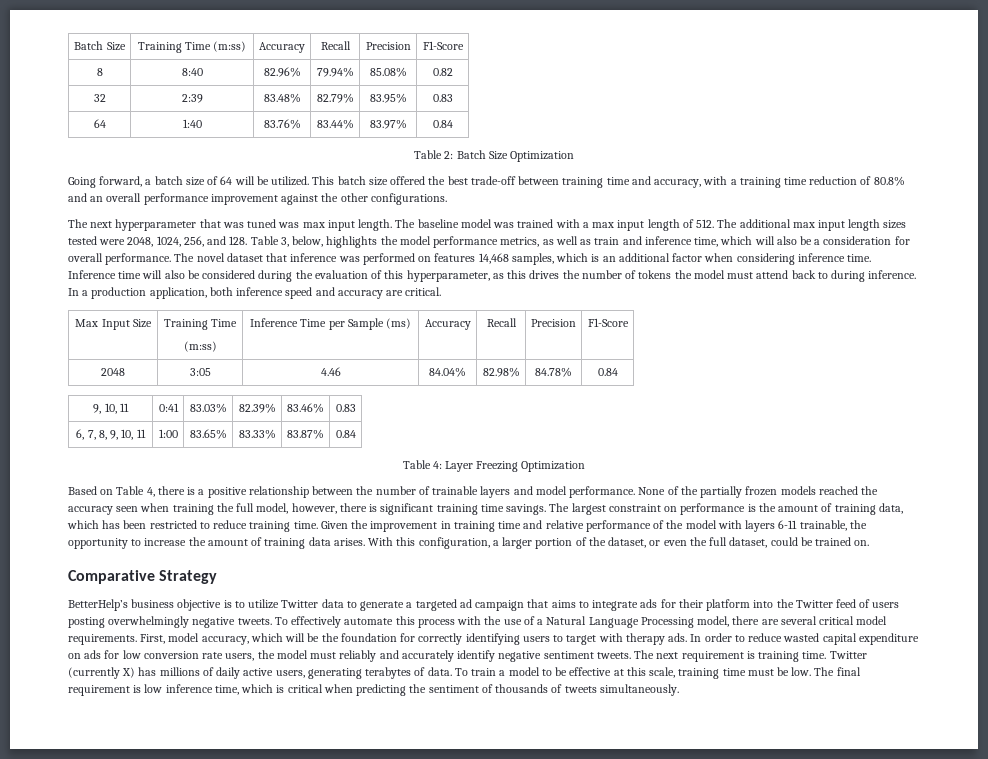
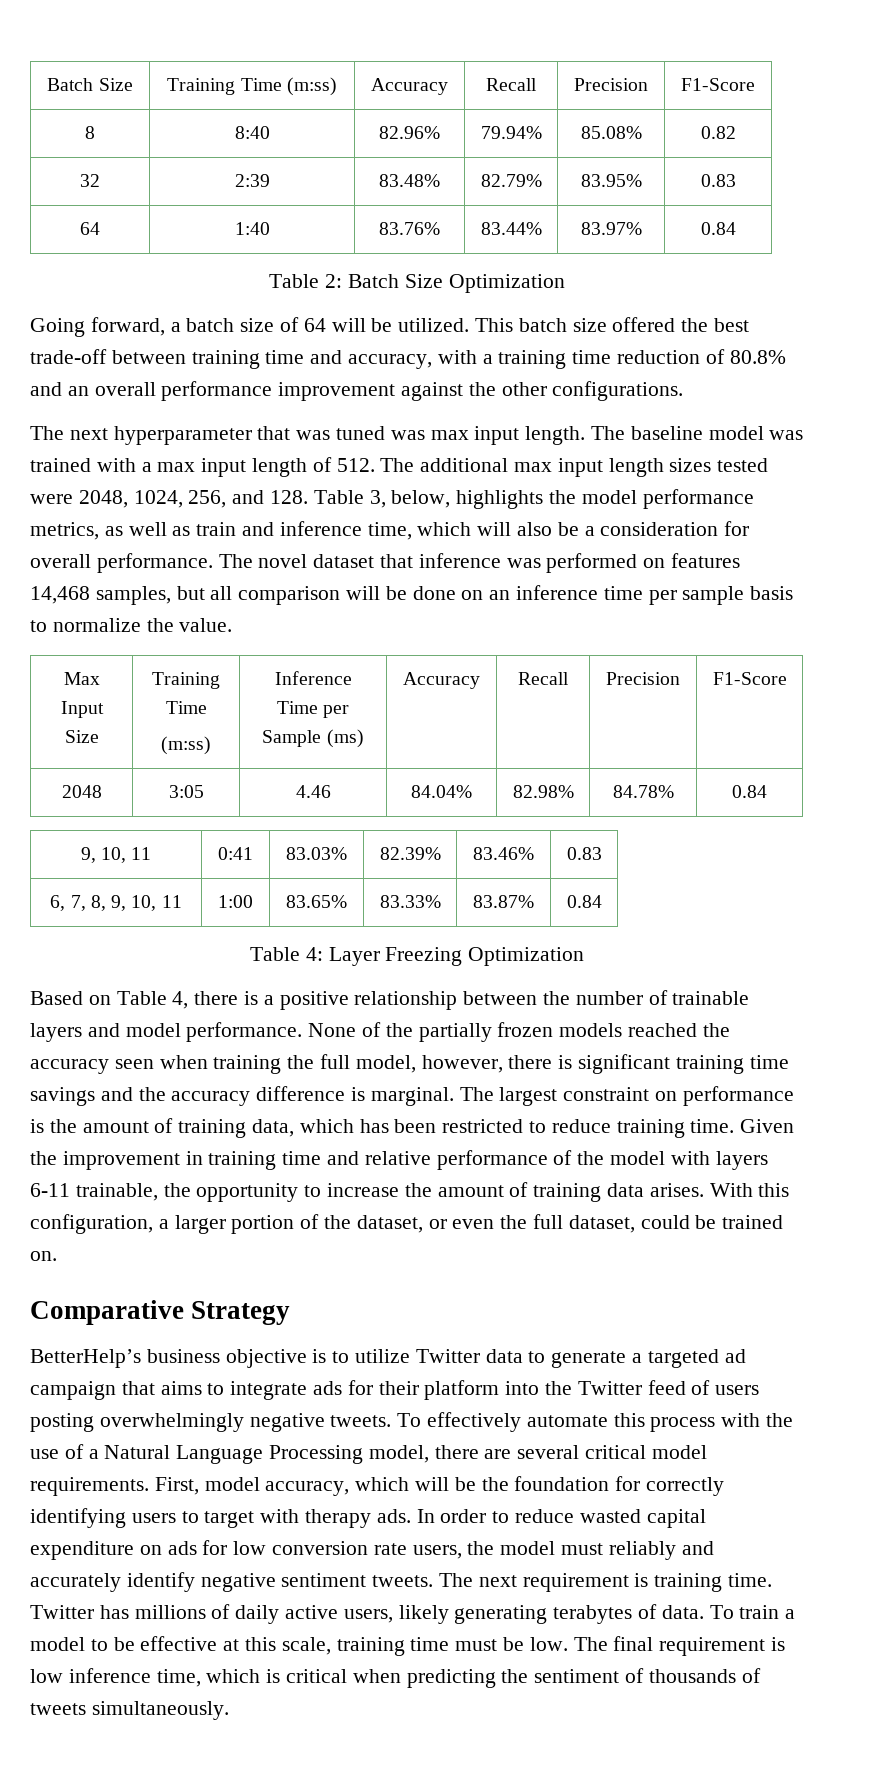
[556,253,872,265] [68,270,917,282] [68,287,442,299] which is an additional factor when considering inference time. Inference time will also be considered during the evaluation of this hyperparameter, as this drives the number of tokens the model must attend back to during inference. In a production application, both inference speed and accuracy are critical. -> [176,585,794,605] [30,618,233,632] but all comparison will be done on an inference time per sample basis to normalize the value.
[506,504,547,515] savings. -> [30,1086,454,1106] savings and the accuracy difference is marginal.
[68,667,136,679] (currently X) -> (94, 1612) none
(305, 674) none -> [398,1605,449,1624] likely

